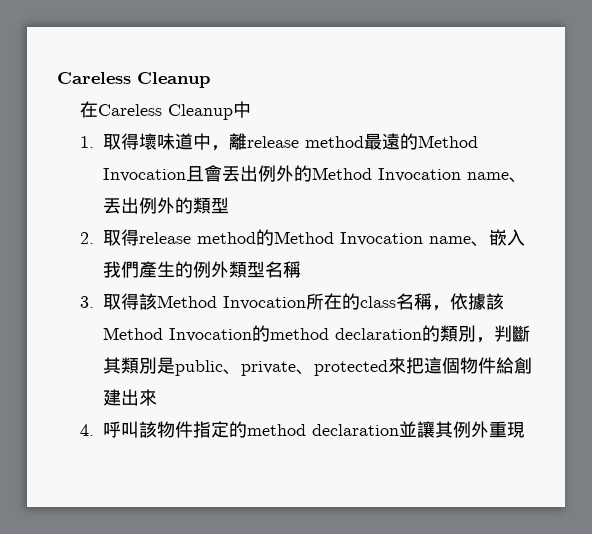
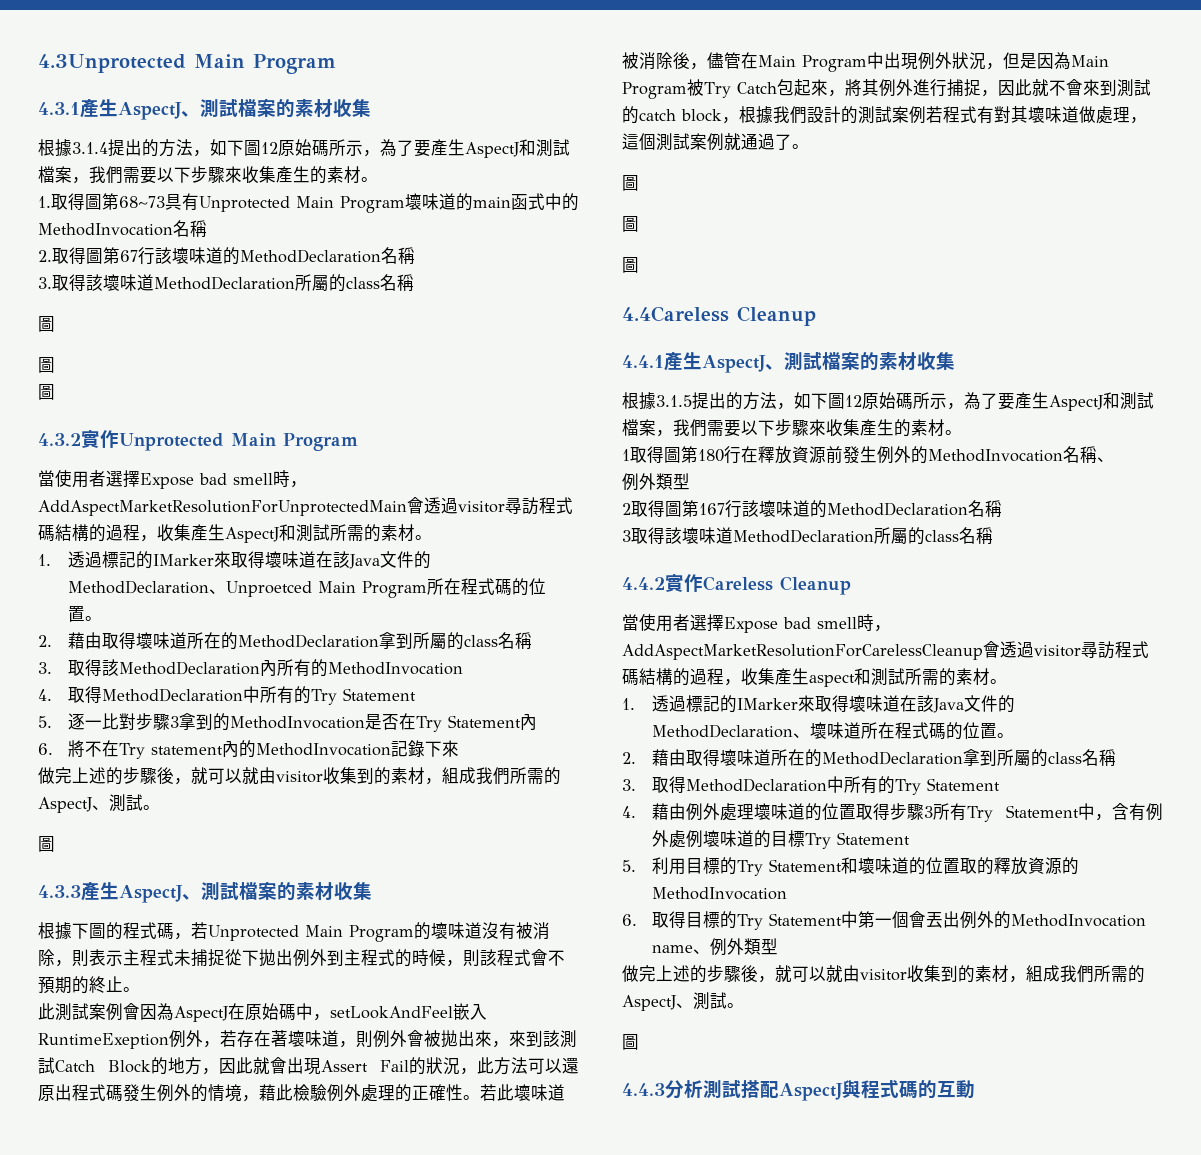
[57,72,210,88] [80,101,252,120] [80,133,479,151] [103,165,528,183] [103,197,230,214] [80,229,526,247] [103,261,302,278] [80,293,505,311] [103,325,531,343] [103,357,533,376] [103,389,158,406] [80,421,526,438] Careless Cleanup // 在Careless Cleanup中 // 1.取得壞味道中，離release method最遠的Method Invocation且會丟出例外的Method Invocation name、丟出例外的類型 // 2.取得release method的Method Invocation name、嵌入我們產生的例外類型名稱 // 3.取得該Method Invocation所在的class名稱，依據該Method Invocation的method declaration的類別，判斷其類別是public、private、protected來把這個物件給創建出來 // 4.呼叫該物件指定的method declaration並讓其例外重現 -> [38,54,336,74] [38,99,371,120] [38,139,570,158] [38,166,378,184] [38,193,579,213] [38,220,207,237] [38,247,415,265] [38,274,414,292] [38,316,55,332] [38,357,55,373] [38,384,55,400] [38,430,358,451] [38,470,307,489] [38,497,573,516] [38,524,432,543] [38,551,431,569] [67,578,546,598] [67,606,102,622] [38,632,532,650] [38,659,463,677] [38,686,417,705] [38,713,538,732] [38,740,460,759] [38,767,561,785] [38,794,160,813] [38,836,55,852] [38,882,372,903] [38,922,550,942] [38,949,565,967] [38,976,140,994] [38,1003,487,1022] [38,1030,577,1049] [38,1057,579,1075] [38,1084,565,1102] [622,52,1109,72] [622,79,1151,99] [622,106,1147,124] [622,133,809,151] [622,175,639,191] [622,216,639,232] [622,257,639,273] [622,306,816,326] [622,352,955,373] [622,392,1154,411] [622,419,962,437] [622,446,1114,464] [622,473,690,491] [622,500,1002,518] [622,527,993,545] [622,574,851,595] [622,614,891,633] [622,641,1149,660] [622,668,1007,687] [622,695,1015,713] [651,722,1014,740] [622,749,1116,767] [622,776,1001,795] [622,803,1163,822] [651,830,911,849] [622,857,1080,876] [651,887,787,900] [622,911,1147,930] [651,938,778,956] [622,965,1145,983] [622,992,744,1011] [622,1034,639,1050] [622,1080,975,1101] 4.3Unprotected Main Program // 4.3.1產生AspectJ、測試檔案的素材收集 // 根據3.1.4提出的方法，如下圖12原始碼所示，為了要產生AspectJ和測試檔案，我們需要以下步驟來收集產生的素材。 // 1.取得圖第68~73具有Unprotected Main Program壞味道的main函式中的MethodInvocation名稱 // 2.取得圖第67行該壞味道的MethodDeclaration名稱 // 3.取得該壞味道MethodDeclaration所屬的class名稱 // 圖 // 圖 // 圖 // 4.3.2實作Unprotected Main Program // 當使用者選擇Expose bad smell時，AddAspectMarketResolutionForUnprotectedMain會透過visitor尋訪程式碼結構的過程，收集產生AspectJ和測試所需的素材。 // 1.透過標記的IMarker來取得壞味道在該Java文件的MethodDeclaration、Unproetced Main Program所在程式碼的位置。 // 2.藉由取得壞味道所在的MethodDeclaration拿到所屬的class名稱 // 3.取得該MethodDeclaration內所有的MethodInvocation // 4.取得MethodDeclaration中所有的Try Statement // 5.逐一比對步驟3拿到的MethodInvocation是否在Try Statement內 // 6.將不在Try statement內的MethodInvocation記錄下來 // 做完上述的步驟後，就可以就由visitor收集到的素材，組成我們所需的AspectJ、測試。 // 圖 // 4.3.3產生AspectJ、測試檔案的素材收集 // 根據下圖的程式碼，若Unprotected Main Program的壞味道沒有被消除，則表示主程式未捕捉從下拋出例外到主程式的時候，則該程式會不預期的終止。 // 此測試案例會因為AspectJ在原始碼中，setLookAndFeel嵌入RuntimeExeption例外，若存在著壞味道，則例外會被拋出來，來到該測試Catch Block的地方，因此就會出現Assert Fail的狀況，此方法可以還原出程式碼發生例外的情境，藉此檢驗例外處理的正確性。若此壞味道被消除後，儘管在Main Program中出現例外狀況，但是因為Main Program被Try Catch包起來，將其例外進行捕捉，因此就不會來到測試的catch block，根據我們設計的測試案例若程式有對其壞味道做處理，這個測試案例就通過了。 // 圖 // 圖 // 圖 // 4.4Careless Cleanup // 4.4.1產生AspectJ、測試檔案的素材收集 // 根據3.1.5提出的方法，如下圖12原始碼所示，為了要產生AspectJ和測試檔案，我們需要以下步驟來收集產生的素材。 // 1取得圖第180行在釋放資源前發生例外的MethodInvocation名稱、 // 例外類型 // 2取得圖第167行該壞味道的MethodDeclaration名稱 // 3取得該壞味道MethodDeclaration所屬的class名稱 // 4.4.2實作Careless Cleanup // 當使用者選擇Expose bad smell時，AddAspectMarketResolutionForCarelessCleanup會透過visitor尋訪程式碼結構的過程，收集產生aspect和測試所需的素材。 // 1.透過標記的IMarker來取得壞味道在該Java文件的MethodDeclaration、壞味道所在程式碼的位置。 // 2.藉由取得壞味道所在的MethodDeclaration拿到所屬的class名稱 // 3.取得MethodDeclaration中所有的Try Statement // 4.藉由例外處理壞味道的位置取得步驟3所有Try Statement中，含有例外處例壞味道的目標Try Statement // 5.利用目標的Try Statement和壞味道的位置取的釋放資源的MethodInvocation // 6.取得目標的Try Statement中第一個會丟出例外的MethodInvocation name、例外類型 // 做完上述的步驟後，就可以就由visitor收集到的素材，組成我們所需的AspectJ、測試。 // 圖 // 4.4.3分析測試搭配AspectJ與程式碼的互動

